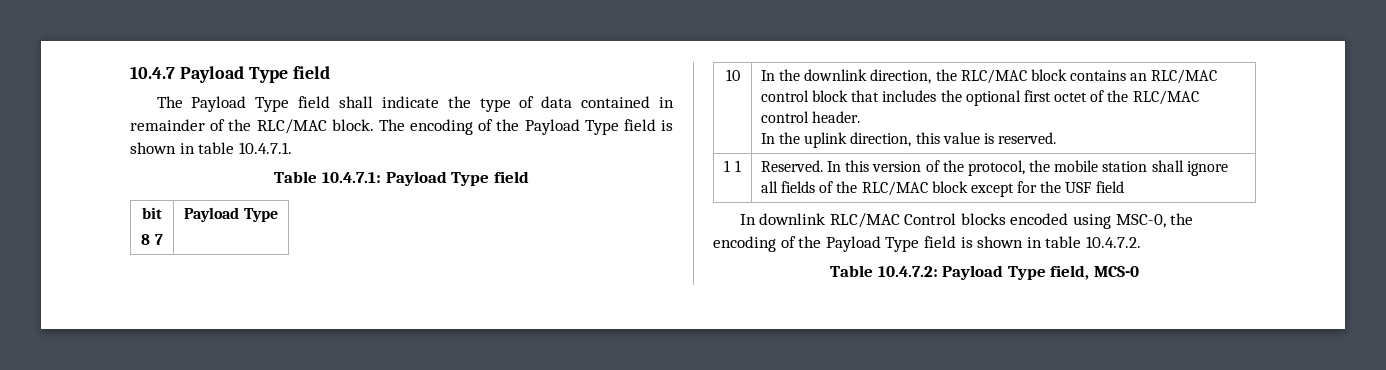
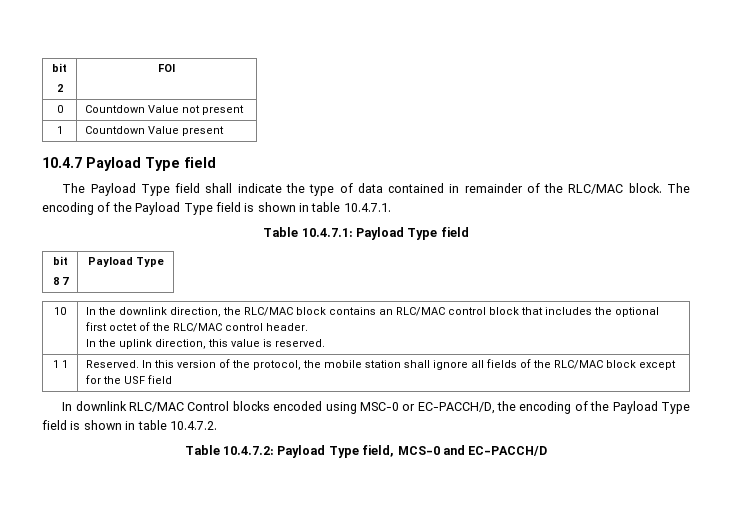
(130, 72) none -> [52,63,67,72] [56,84,63,92] [158,64,175,72] [56,105,63,113] [85,105,245,115] [56,126,63,134] [85,126,225,136] bit // 2 | FOI // 0 | Countdown Value not present // 1 | Countdown Value present //
[1115,214,1166,228] MSC-0, -> [359,402,495,414] MSC-0 or EC-PACCH/D,
(1139, 271) none -> [442,445,548,456] and EC-PACCH/D

